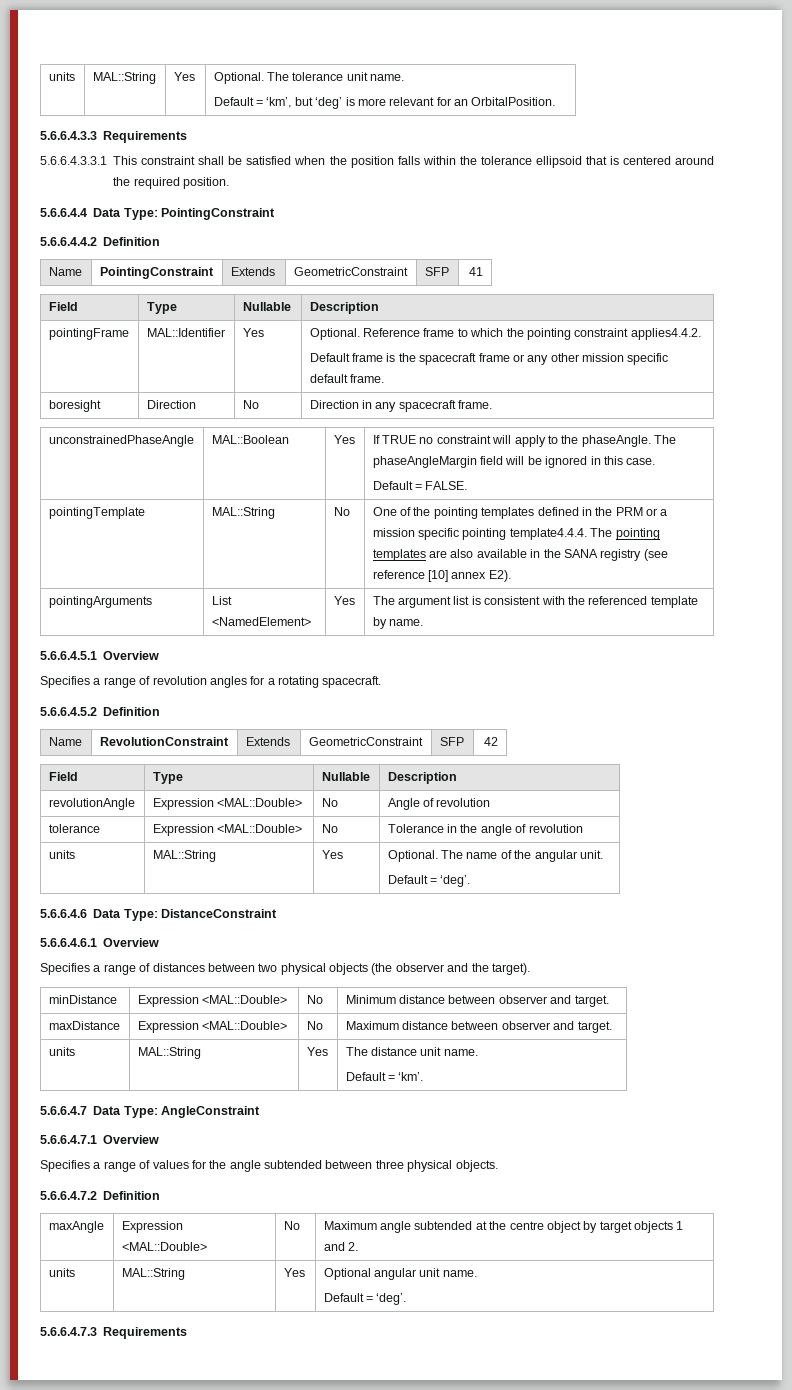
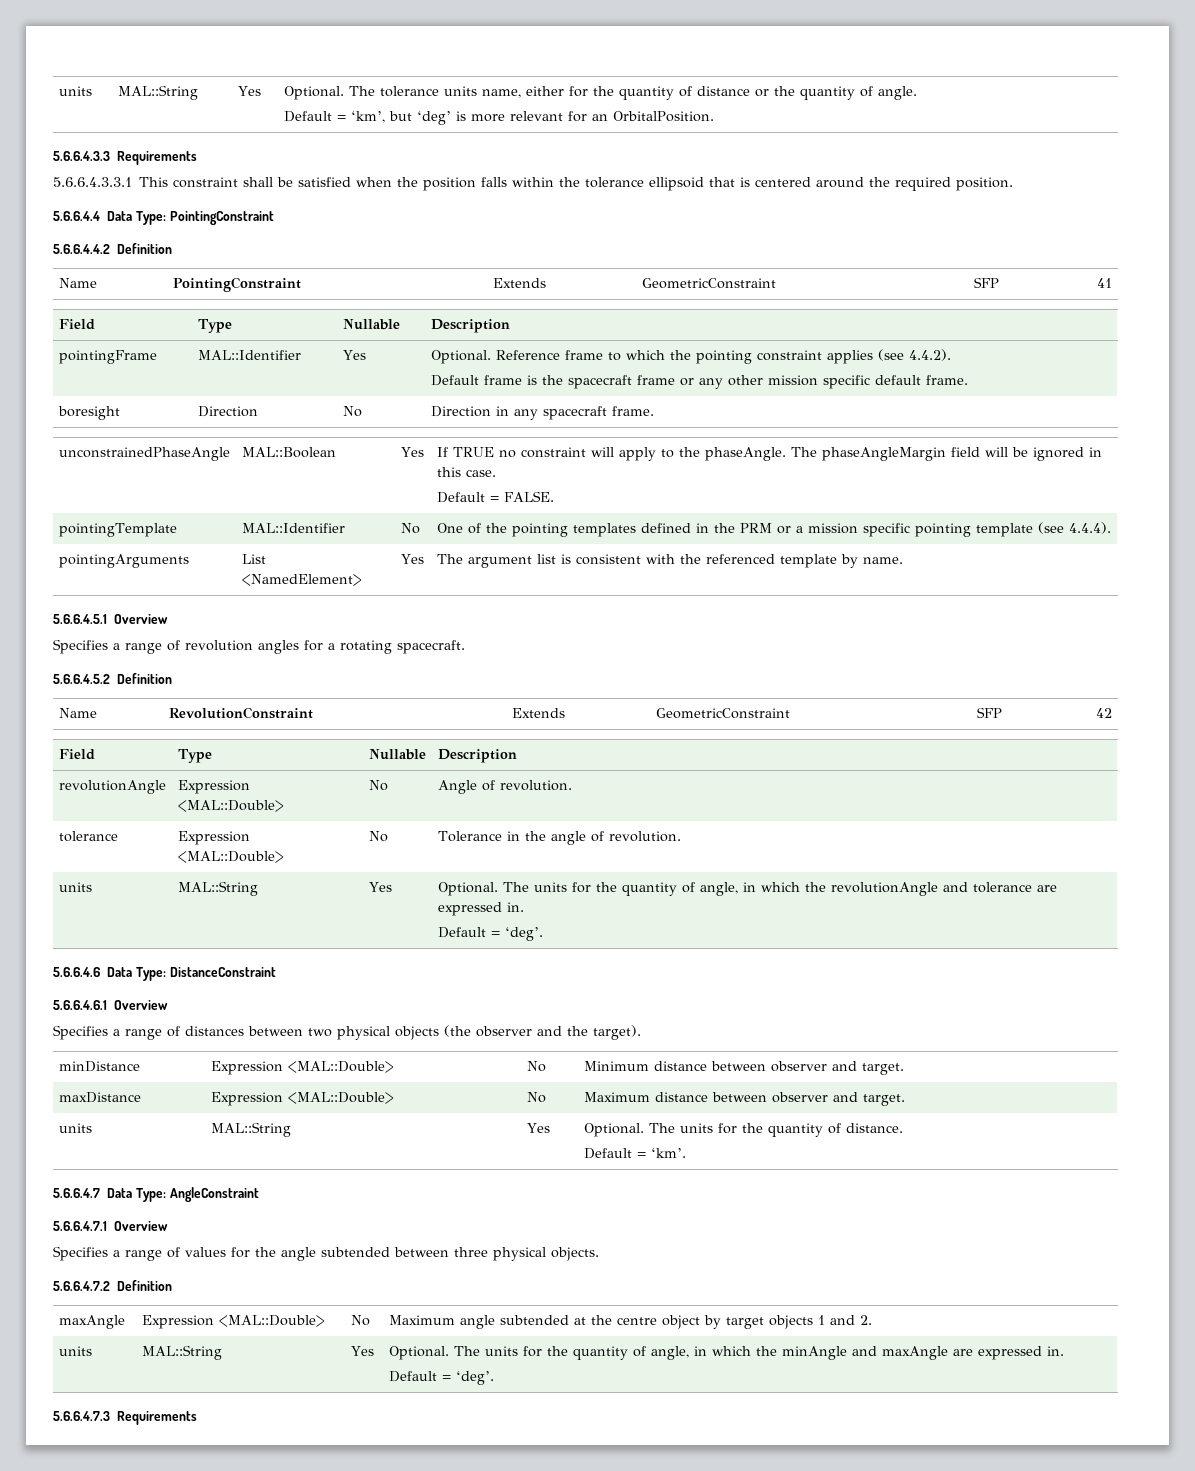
[346,72,405,81] unit name. -> [443,86,917,100] units name, either for the quantity of distance or the quantity of angle.
[630,328,701,340] applies4.4.2. -> [826,349,951,364] applies (see 4.4.2).
[211,507,275,519] MAL::String -> [241,523,345,533] MAL::Identifier
[509,528,660,540] [372,549,668,561] [372,570,511,582] template4.4.4. The pointing templates are also available in the SANA registry (see reference [10] annex E2). -> [975,522,1111,537] template (see 4.4.4).
[436,798,491,807] revolution -> [499,780,572,791] revolution.
[528,824,583,833] [48,850,75,859] [152,850,216,862] [321,850,343,859] [387,850,603,862] revolution // units | MAL::String | Yes | Optional. The name of the angular unit. -> [608,831,681,842] [58,882,92,892] [177,881,258,896] [368,882,392,892] [437,882,1057,896] [437,902,524,916] revolution. // units | MAL::String | Yes | Optional. The units for the quantity of angle, in which the revolutionAngle and tolerance are expressed in.
[345,1047,478,1056] The distance unit name. -> [583,1123,903,1137] Optional. The units for the quantity of distance.
[323,1268,477,1280] Optional angular unit name. -> [388,1346,1064,1360] Optional. The units for the quantity of angle, in which the minAngle and maxAngle are expressed in.

